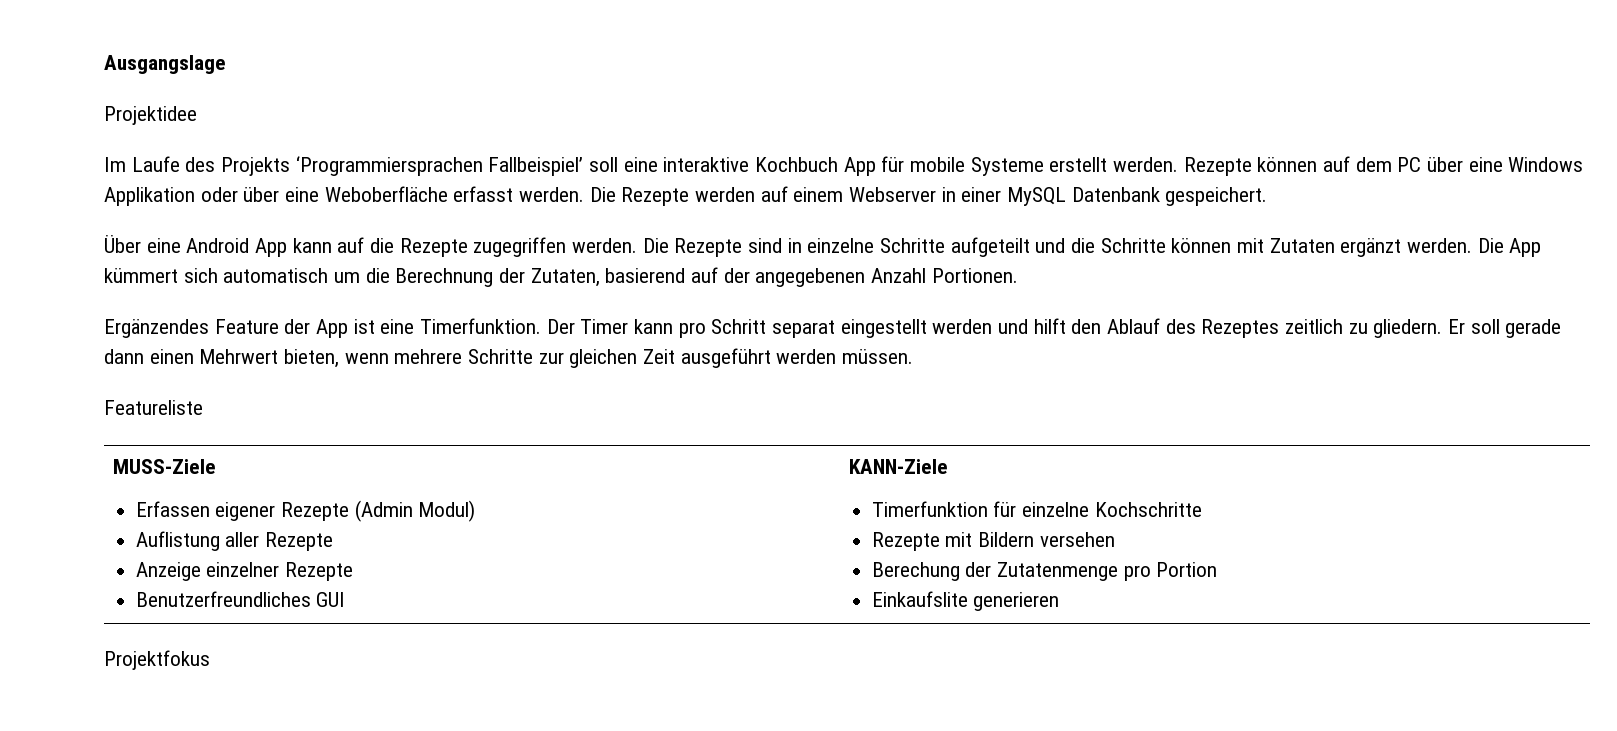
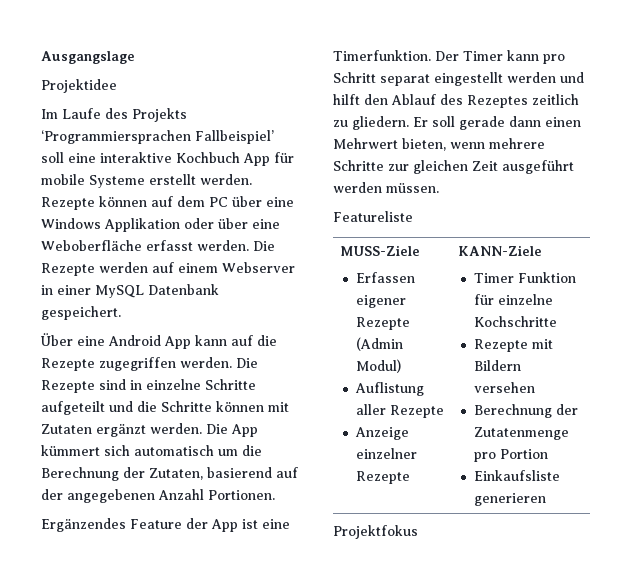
[135,591,346,607] // Benutzerfreundliches GUI -> (410, 477) none
[871,501,988,517] Timerfunktion -> [473,272,576,283] Timer Funktion
[871,562,960,581] Berechung -> [473,404,552,418] Berechnung
[871,591,968,607] Einkaufslite -> [473,470,560,481] Einkaufsliste

